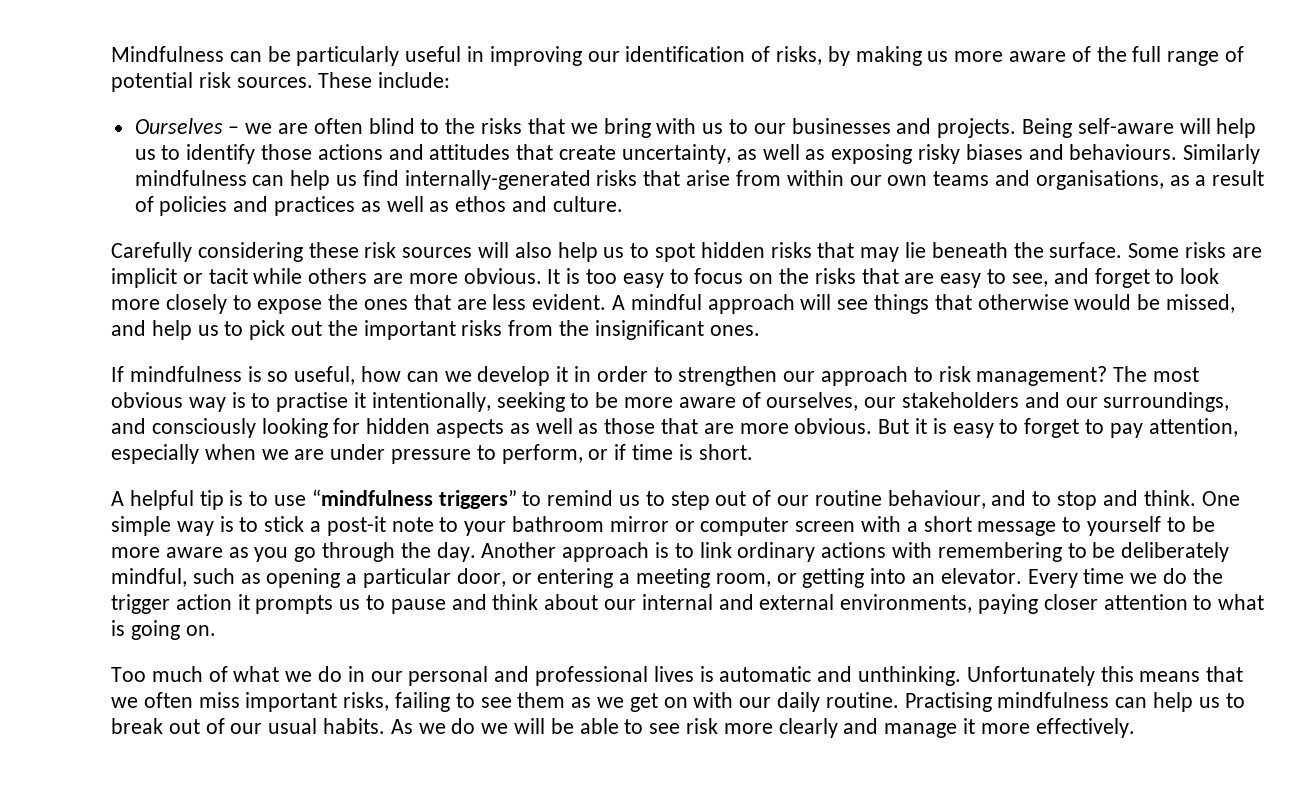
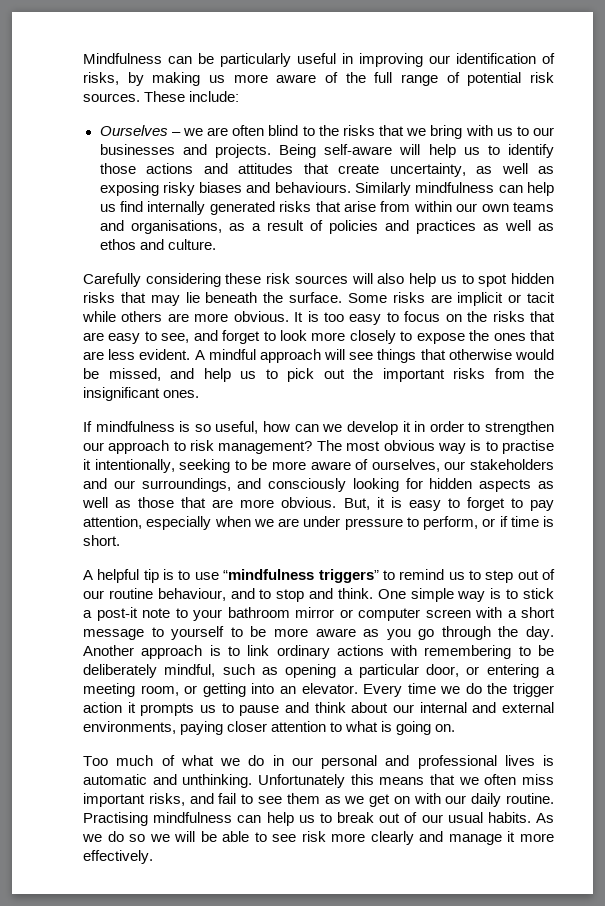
[404,170,591,190] internally-generated -> [147,201,275,215] internally generated
[878,419,910,434] But -> [343,498,370,510] But,
[395,692,451,712] failing -> [189,793,237,804] and fail
(476, 726) none -> [129,834,146,842] so

